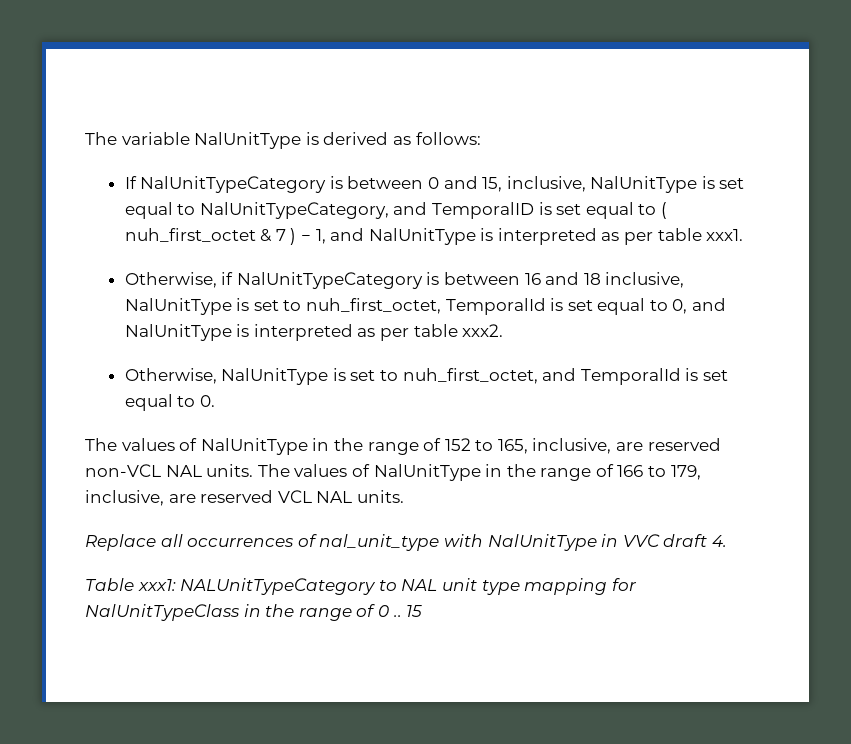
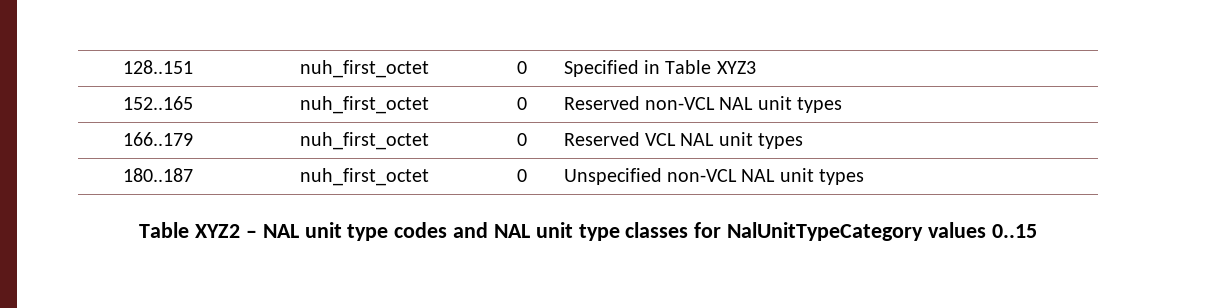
[85,132,481,149] [124,176,745,193] [124,202,667,219] [124,228,744,245] [124,272,685,289] [124,298,727,315] [124,324,504,341] [124,368,728,385] [124,394,215,411] [85,438,721,455] [85,464,701,481] [85,490,404,506] [85,534,727,551] [85,578,637,595] [85,604,423,621] The variable NalUnitType is derived as follows: // If NalUnitTypeCategory is between 0 and 15, inclusive, NalUnitType is set equal to NalUnitTypeCategory, and TemporalID is set equal to ( nuh_first_octet & 7 ) − 1, and NalUnitType is interpreted as per table xxx1. // Otherwise, if NalUnitTypeCategory is between 16 and 18 inclusive, NalUnitType is set to nuh_first_octet, TemporalId is set equal to 0, and NalUnitType is interpreted as per table xxx2. // Otherwise, NalUnitType is set to nuh_first_octet, and TemporalId is set equal to 0. // The values of NalUnitType in the range of 152 to 165, inclusive, are reserved non-VCL NAL units. The values of NalUnitType in the range of 166 to 179, inclusive, are reserved VCL NAL units. // Replace all occurrences of nal_unit_type with NalUnitType in VVC draft 4. // Table xxx1: NALUnitTypeCategory to NAL unit type mapping for NalUnitTypeClass in the range of 0 .. 15 -> [122,60,193,74] [299,60,429,78] [516,61,527,74] [563,60,756,77] [122,96,193,110] [299,96,429,114] [516,97,527,110] [563,96,842,113] [122,132,193,146] [299,132,429,150] [516,133,527,146] [563,132,803,149] [122,168,193,182] [299,168,429,186] [516,169,527,182] [563,168,864,185] [139,222,1037,241] 128..151 | nuh_first_octet | 0 | Specified in Table XYZ3 // 152..165 | nuh_first_octet | 0 | Reserved non-VCL NAL unit types // 166..179 | nuh_first_octet | 0 | Reserved VCL NAL unit types // 180..187 | nuh_first_octet | 0 | Unspecified non-VCL NAL unit types // Table XYZ2 – NAL unit type codes and NAL unit type classes for NalUnitTypeCategory values 0..15

